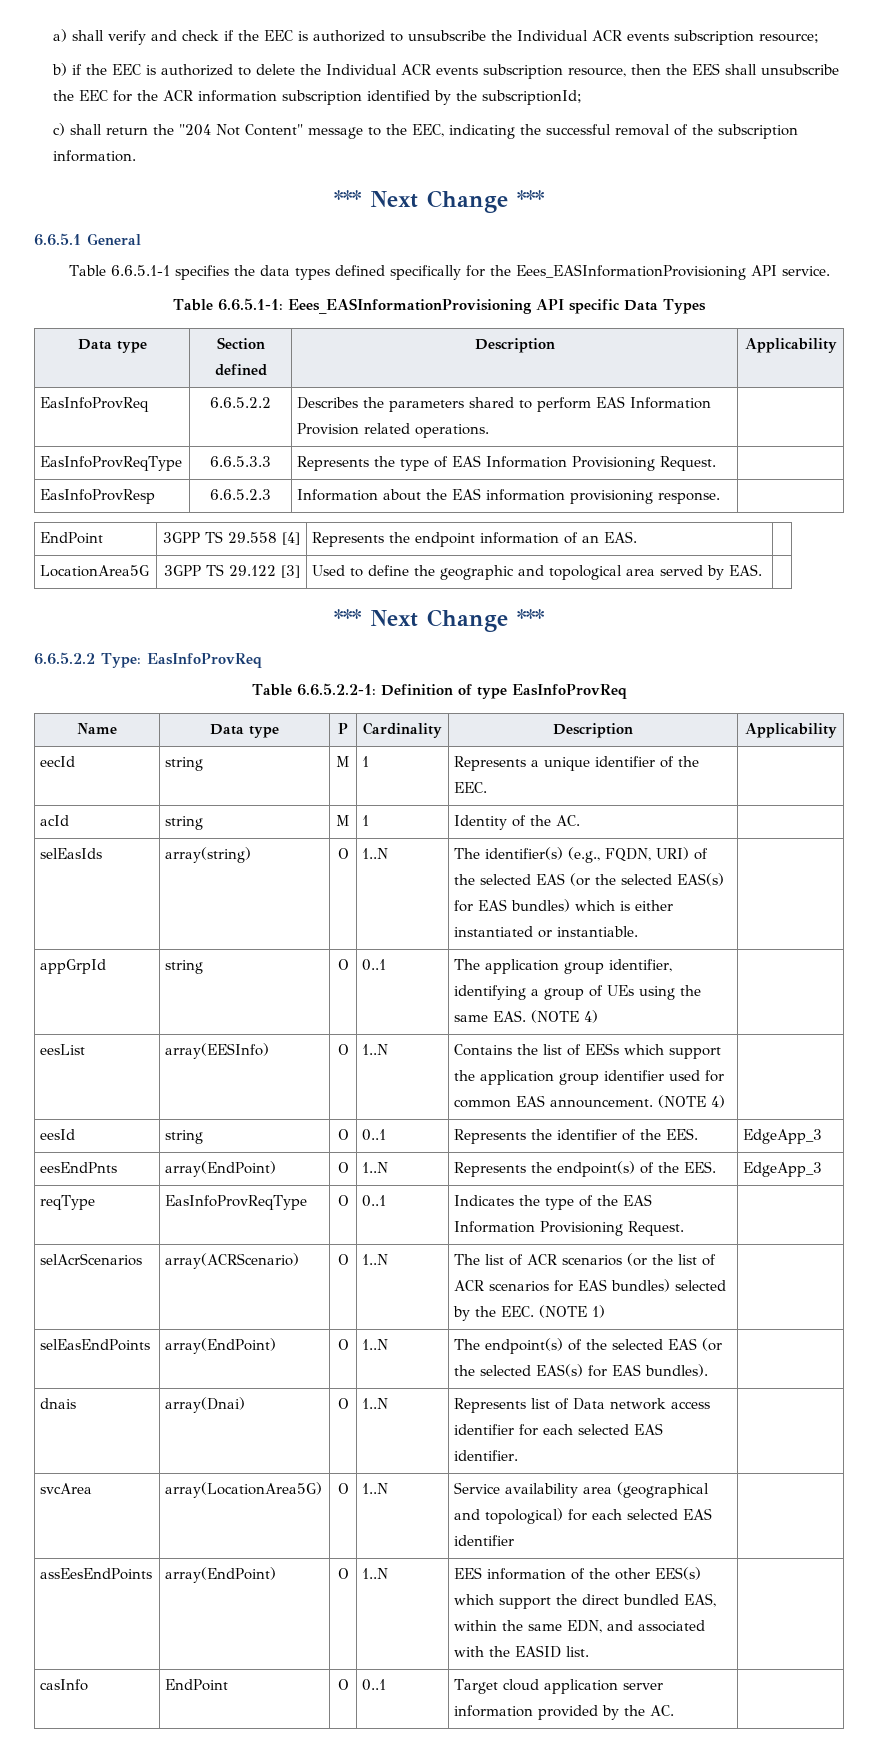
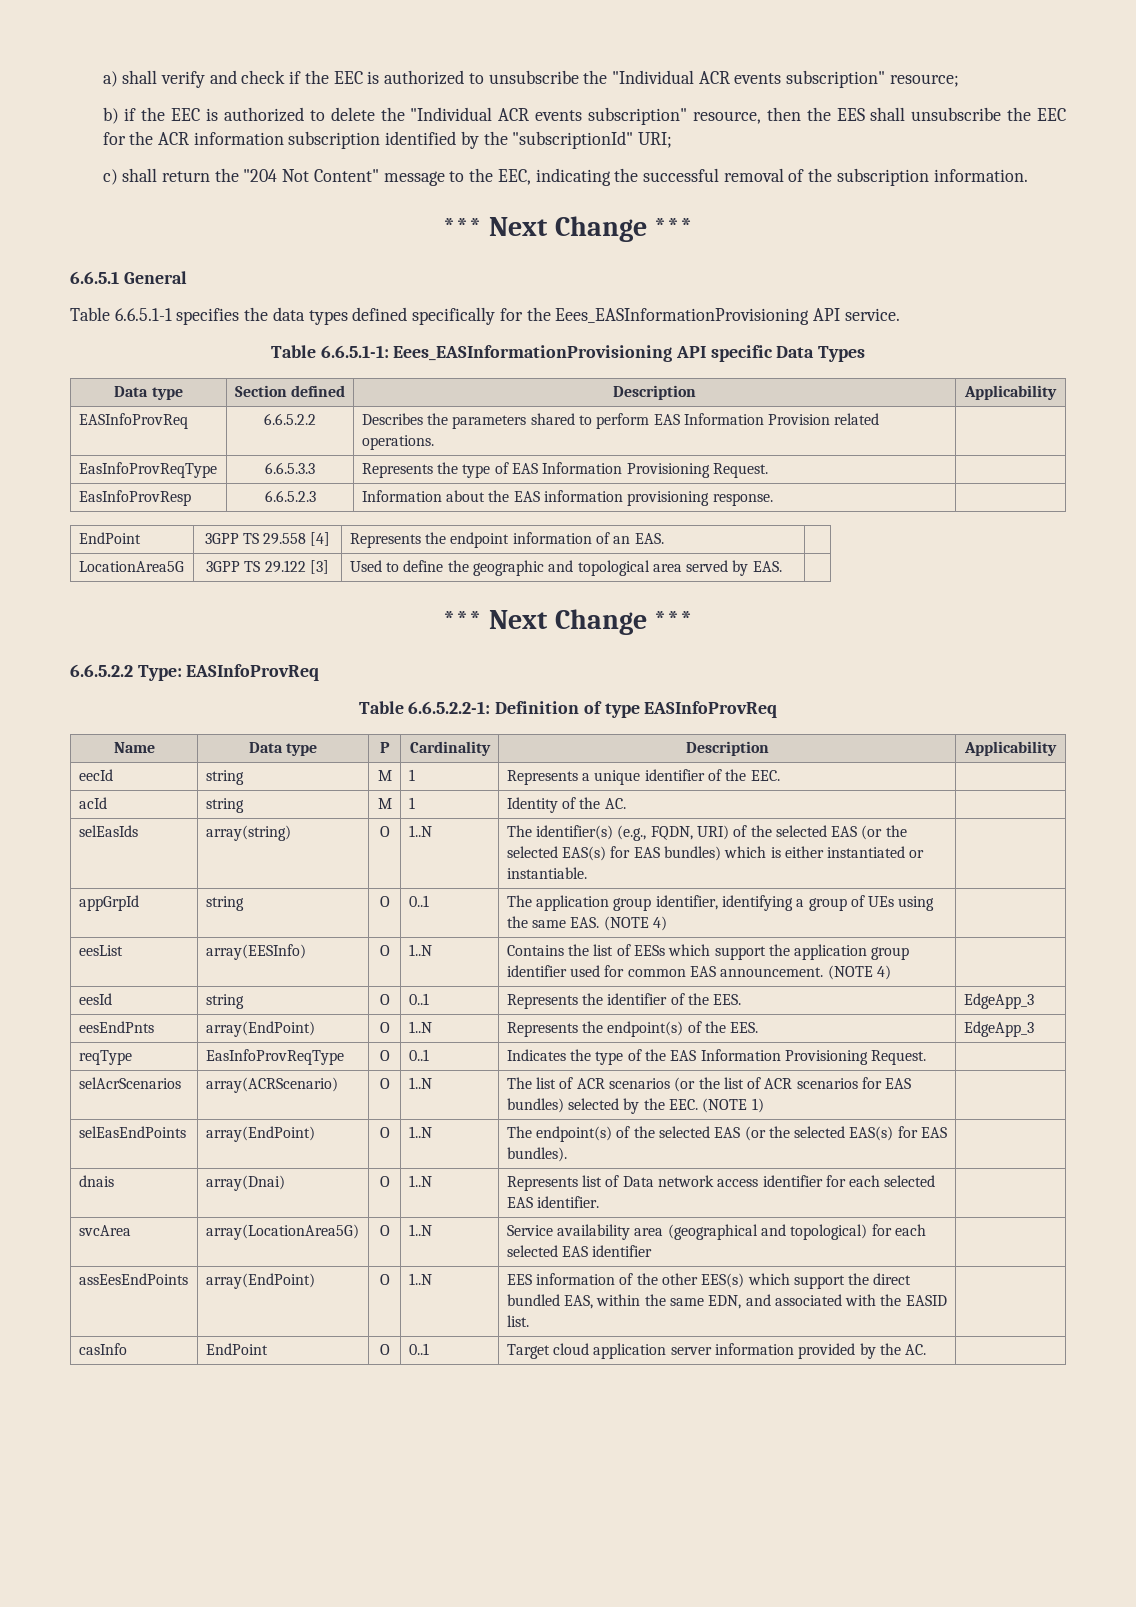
[517,30,755,45] Individual ACR events subscription -> [611,70,886,88] "Individual ACR events subscription"
[326,64,564,79] Individual ACR events subscription -> [410,107,688,125] "Individual ACR events subscription"
[482,90,583,105] subscriptionId; -> [512,131,673,149] "subscriptionId" URI;
[40,397,150,412] EasInfoProvReq -> [78,413,188,429] EASInfoProvReq
[146,653,262,668] EasInfoProvReq -> [186,664,320,681] EASInfoProvReq
[511,684,627,699] EasInfoProvReq -> [644,701,778,718] EASInfoProvReq

